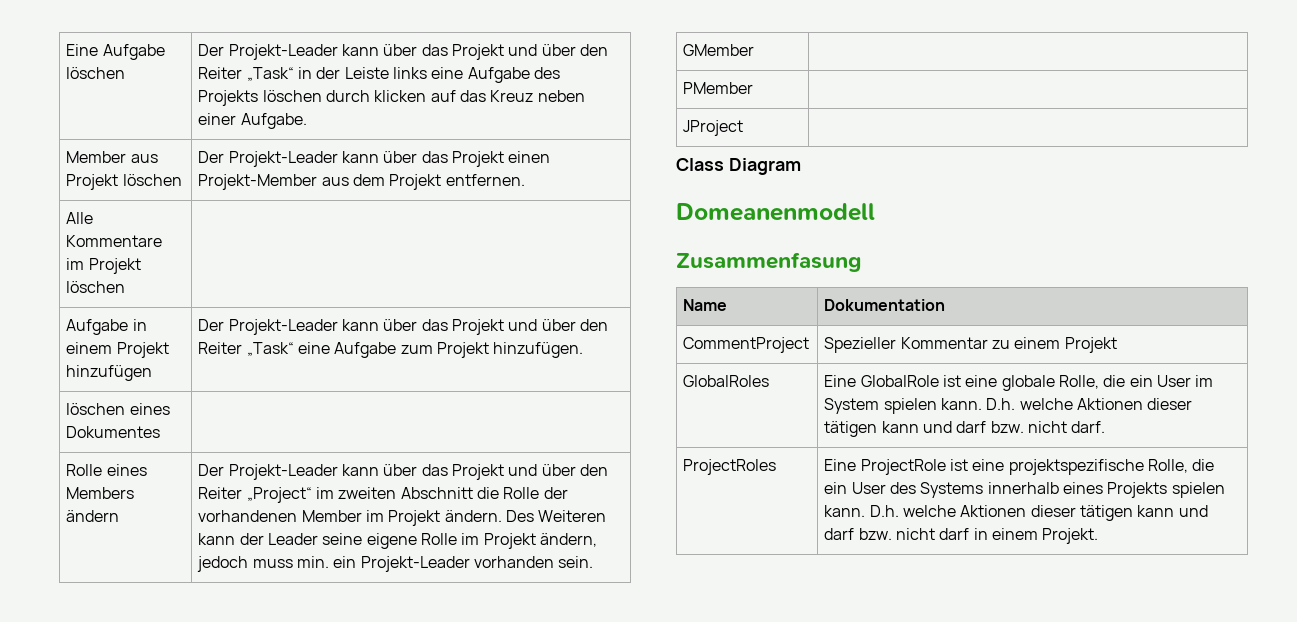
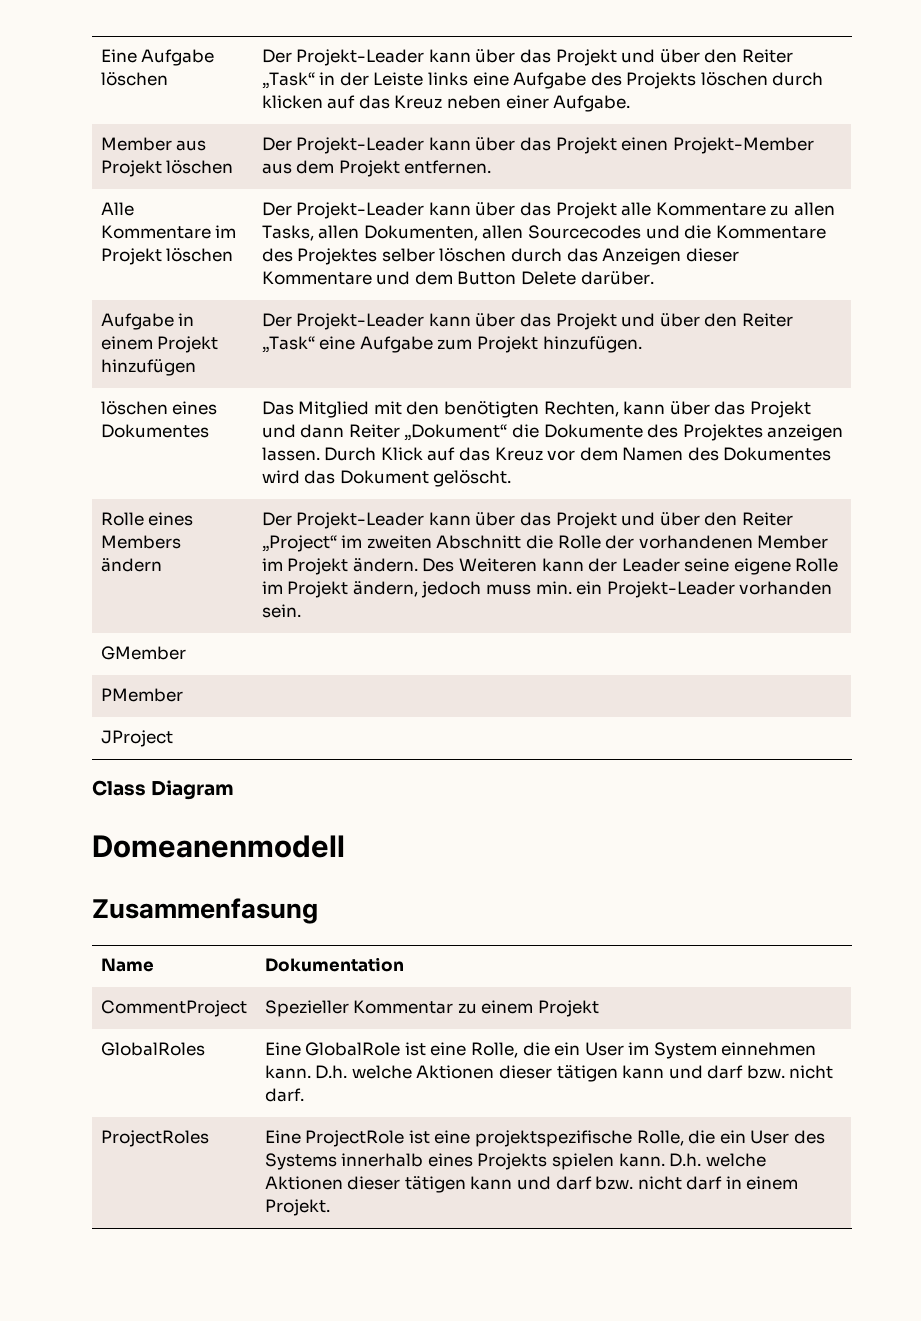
(126, 287) none -> [261,202,835,219] [261,225,826,241] [261,248,739,265] [261,271,654,285] Der Projekt-Leader kann über das Projekt alle Kommentare zu allen Tasks, allen Dokumenten, allen Sourcecodes und die Kommentare des Projektes selber löschen durch das Anzeigen dieser Kommentare und dem Button Delete darüber.
(161, 432) none -> [261,401,811,418] [261,424,844,441] [261,447,832,461] [261,470,512,487] Das Mitglied mit den benötigten Rechten, kann über das Projekt und dann Reiter „Dokument“ die Dokumente des Projektes anzeigen lassen. Durch Klick auf das Kreuz vor dem Namen des Dokumentes wird das Dokument gelöscht.
[1001,375,1055,391] globale -> (467, 1049) none
[883,398,937,414] spielen -> [721,1042,817,1056] einnehmen

